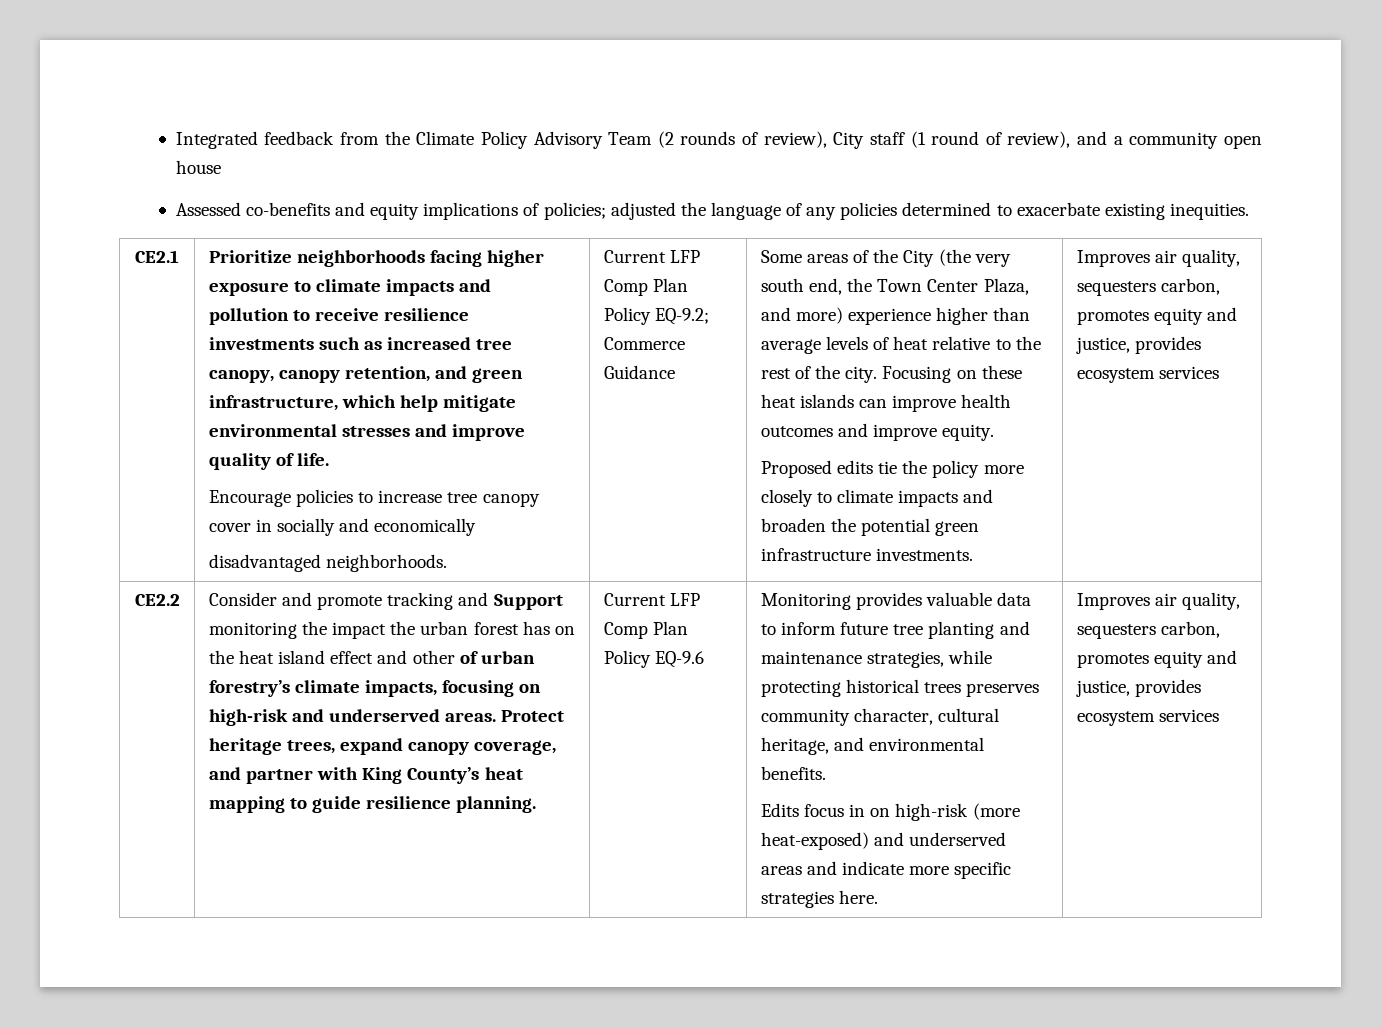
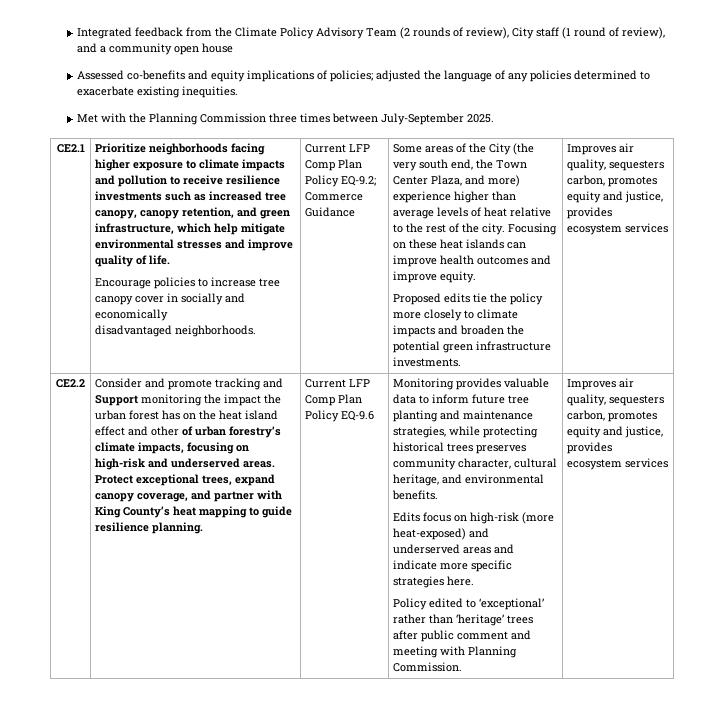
(1250, 211) none -> [76,113,494,125] // Met with the Planning Commission three times between July-September 2025.
[208,738,282,755] heritage -> [136,474,200,486] exceptional
[849,804,866,817] in -> (452, 517) none
(878, 897) none -> [393,598,545,610] [393,614,534,626] [393,630,532,642] [393,646,518,658] [393,662,463,672] // Policy edited to ‘exceptional’ rather than ‘heritage’ trees after public comment and meeting with Planning Commission.

